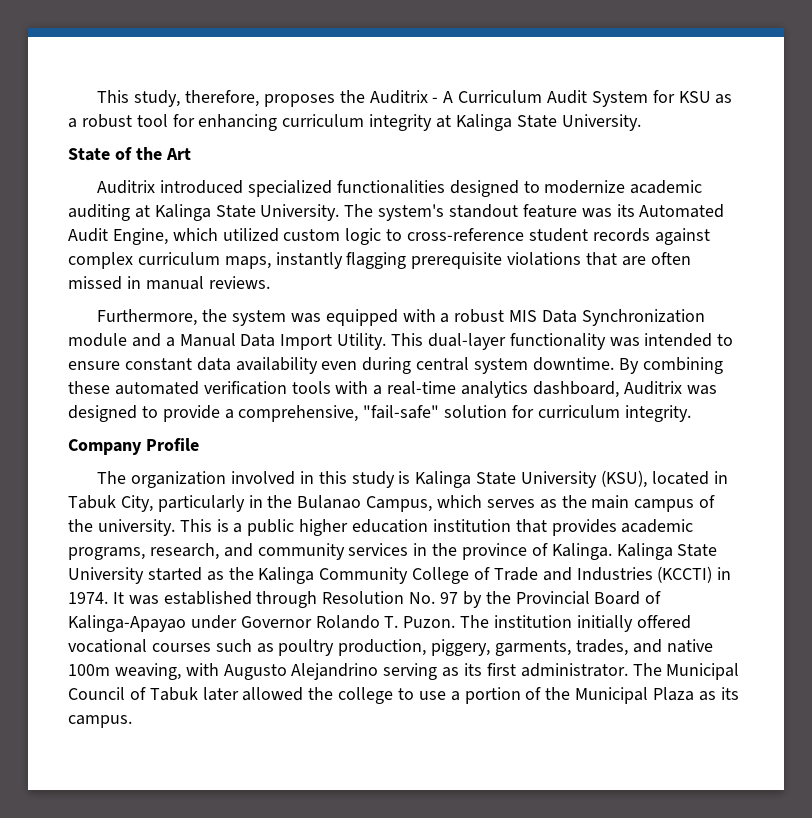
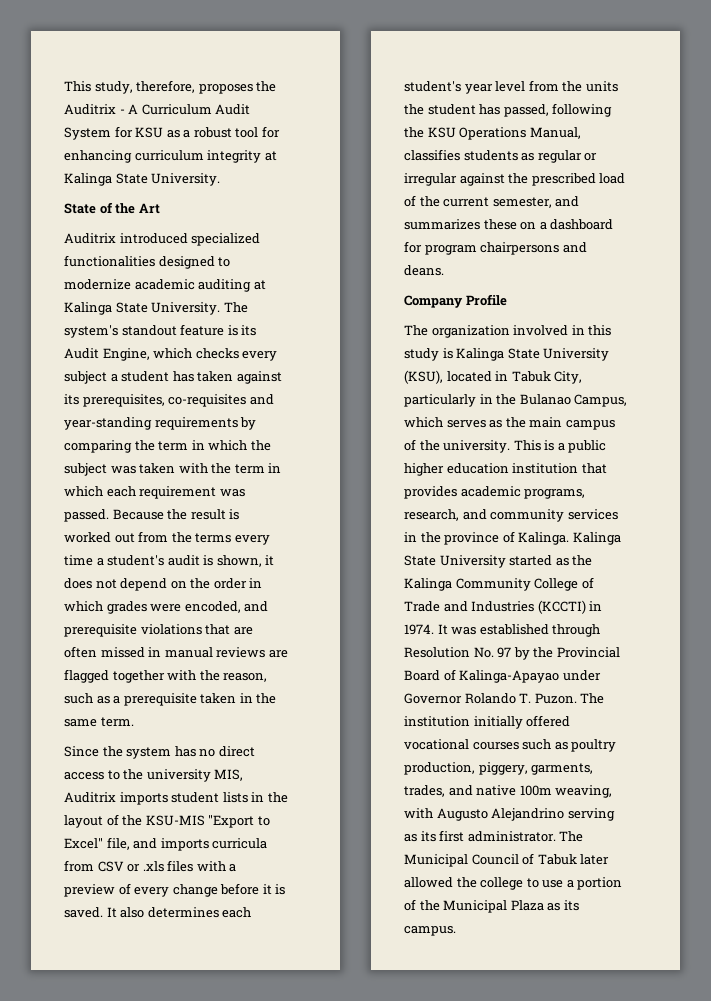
[581,204,725,218] [68,228,710,245] [68,252,407,269] was its Automated Audit Engine, which utilized custom logic to cross-reference student records against complex curriculum maps, instantly flagging -> [227,325,257,336] [64,348,278,361] [64,371,282,384] [64,394,274,407] [64,417,257,430] [64,440,271,453] [64,463,282,476] [64,486,245,499] [64,509,240,522] [64,531,270,545] [64,555,275,567] [64,578,263,591] [64,601,269,614] is its Audit Engine, which checks every subject a student has taken against its prerequisites, co-requisites and year-standing requirements by comparing the term in which the subject was taken with the term in which each requirement was passed. Because the result is worked out from the terms every time a student's audit is shown, it does not depend on the order in which grades were encoded, and
[208,276,270,289] [97,309,705,326] [68,333,734,350] [68,357,723,374] [68,381,717,398] [68,405,691,422] reviews. // Furthermore, the system was equipped with a robust MIS Data Synchronization module and a Manual Data Import Utility. This dual-layer functionality was intended to ensure constant data availability even during central system downtime. By combining these automated verification tools with a real-time analytics dashboard, Auditrix was designed to provide a comprehensive, "fail-safe" solution for curriculum integrity. -> [216,647,288,658] [64,669,268,683] [64,693,277,706] [64,717,134,727] [64,746,255,759] [64,769,244,782] [64,792,288,805] [64,814,270,828] [64,837,268,851] [64,860,237,872] [64,883,286,897] [64,907,252,918] [404,80,618,94] [404,103,613,117] [404,127,581,140] [404,149,598,163] [404,173,626,186] [404,195,580,208] [404,219,614,230] [404,241,587,255] [404,265,444,276] reviews are flagged together with the reason, such as a prerequisite taken in the same term. // Since the system has no direct access to the university MIS, Auditrix imports student lists in the layout of the KSU-MIS "Export to Excel" file, and imports curricula from CSV or .xls files with a preview of every change before it is saved. It also determines each student's year level from the units the student has passed, following the KSU Operations Manual, classifies students as regular or irregular against the prescribed load of the current semester, and summarizes these on a dashboard for program chairpersons and deans.

